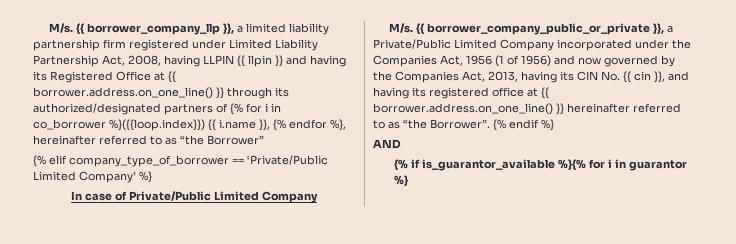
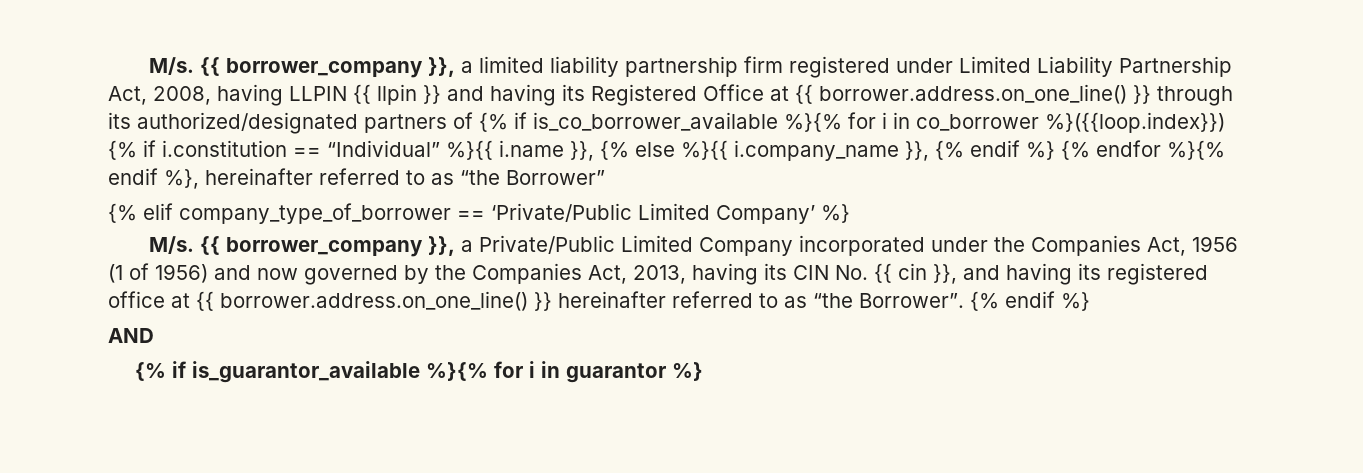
[48,23,220,35] M/s. {{ borrower_company_llp -> [149,57,424,78] M/s. {{ borrower_company
(243, 109) none -> [514,112,842,132] if is_co_borrower_available %}{%
[208,119,327,131] {{ i.name }}, {% endfor -> [108,140,1225,161] [108,168,158,185] {% if i.constitution == “Individual” %}{{ i.name }}, {% else %}{{ i.company_name }}, {% endif %} {% endfor %}{% endif
[71,191,318,203] [388,23,650,35] // In case of Private/Public Limited Company // M/s. {{ borrower_company_public_or_private -> [149,236,424,257] // M/s. {{ borrower_company

